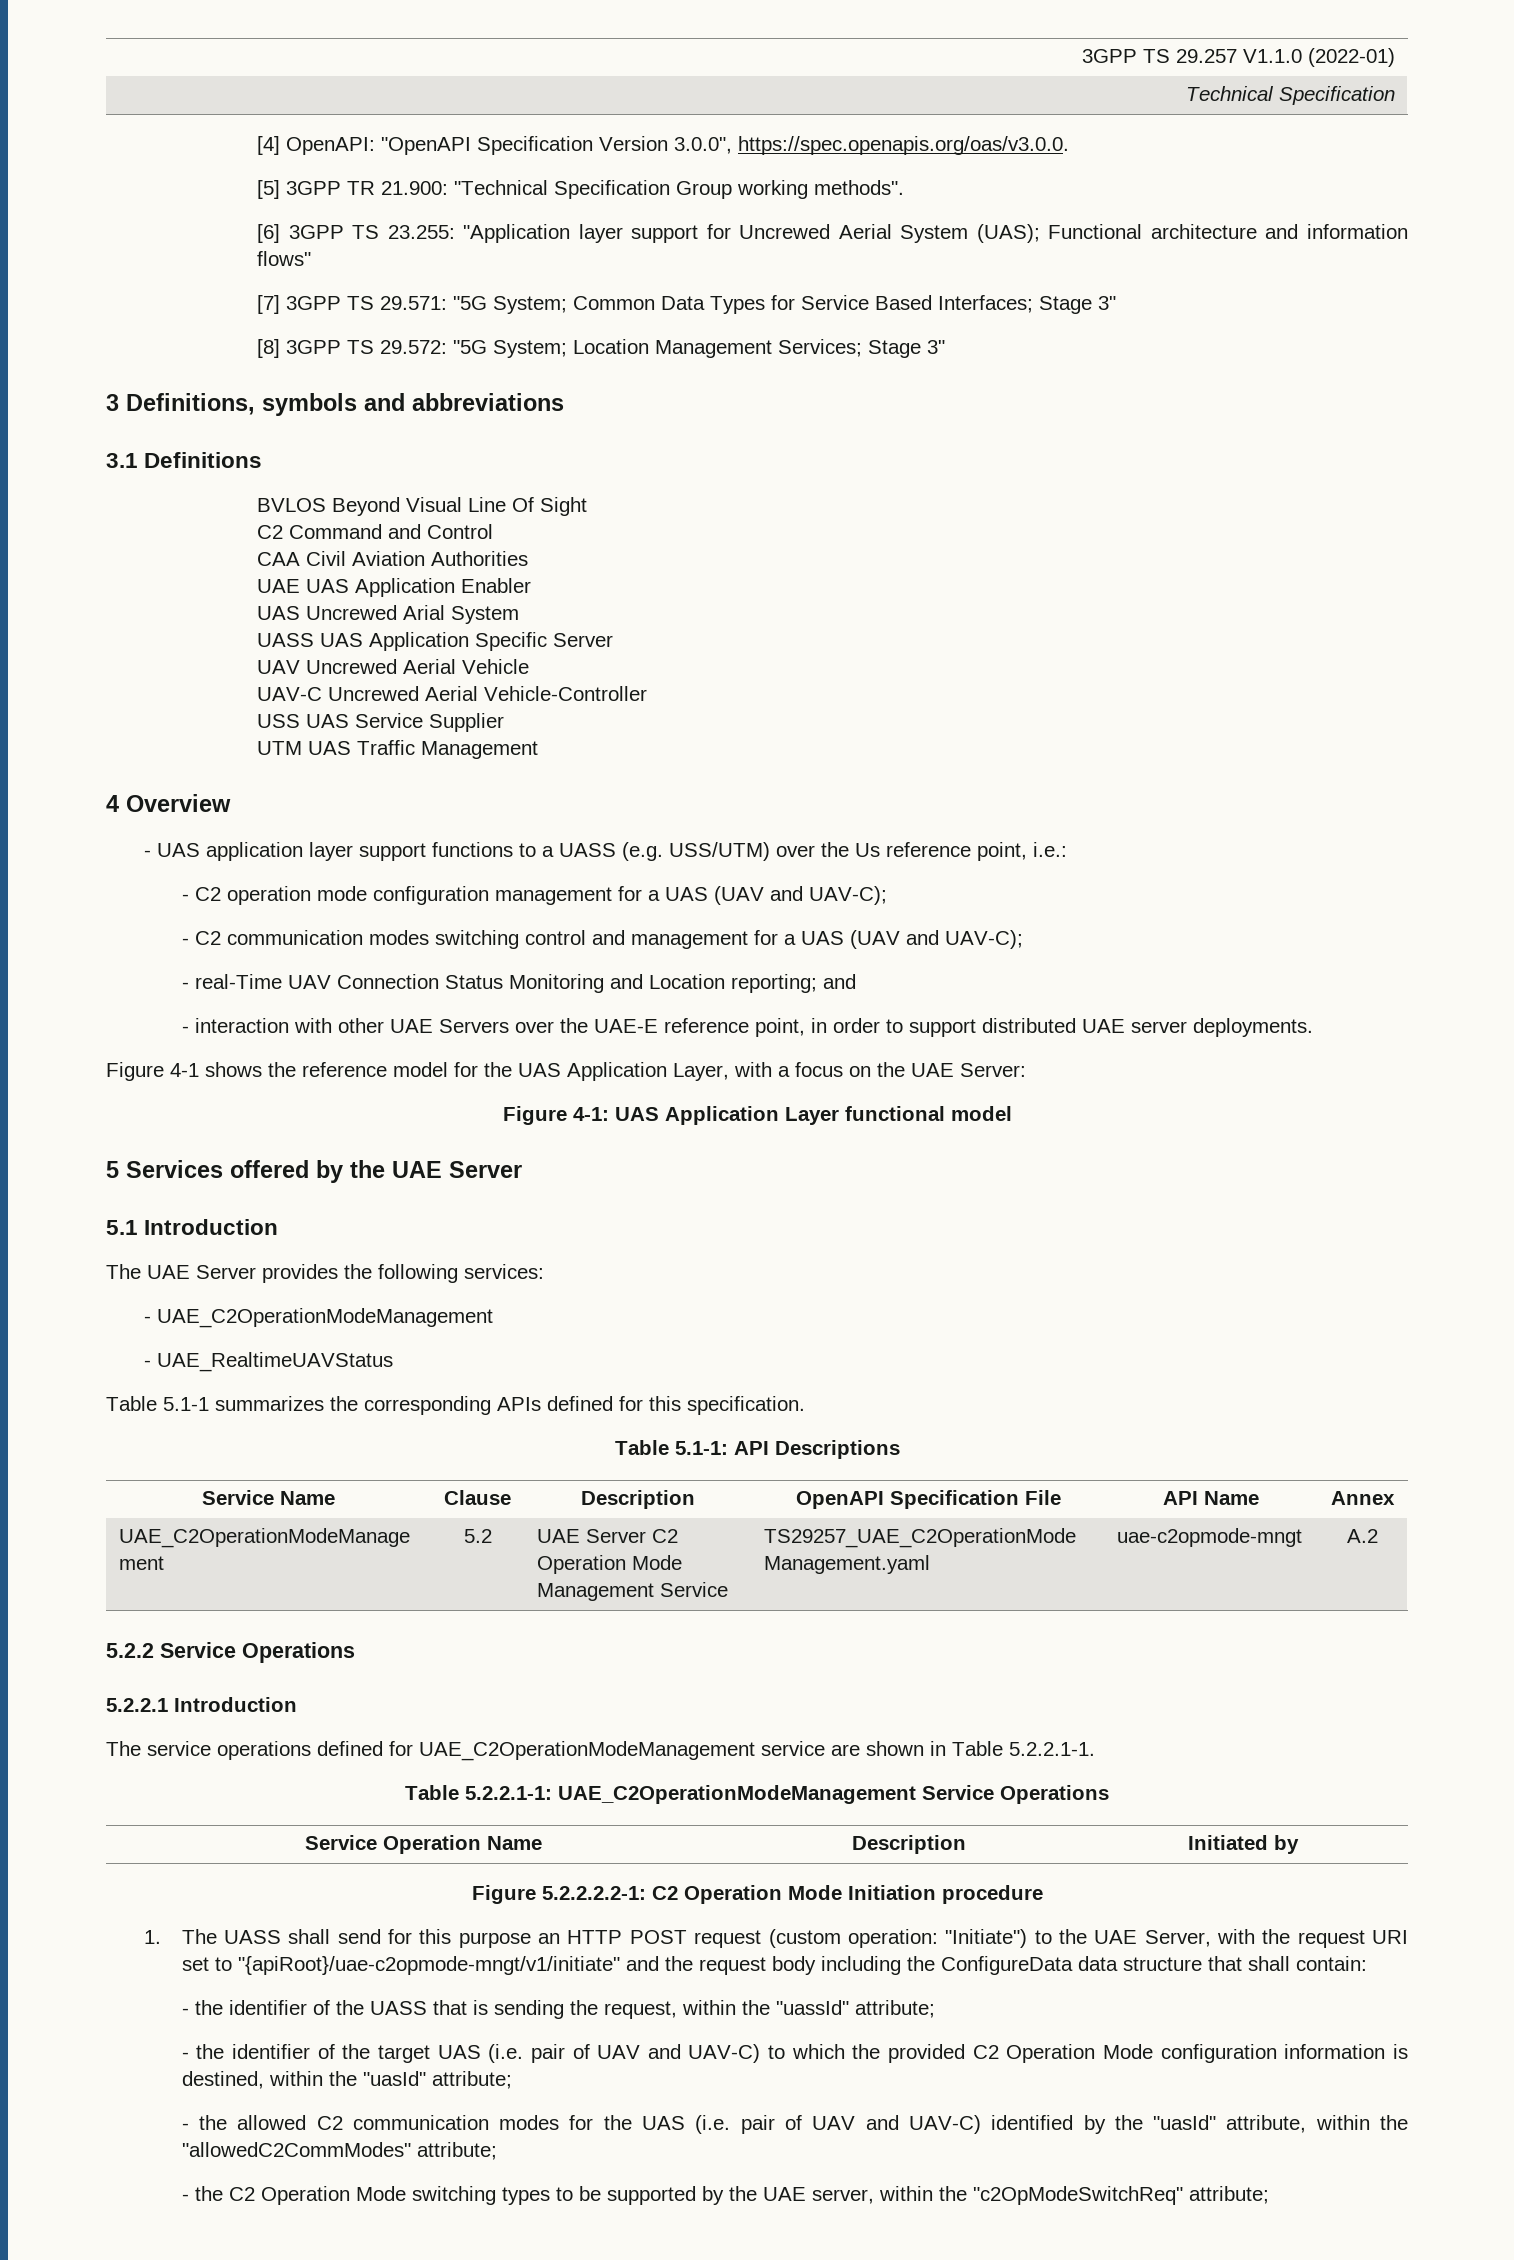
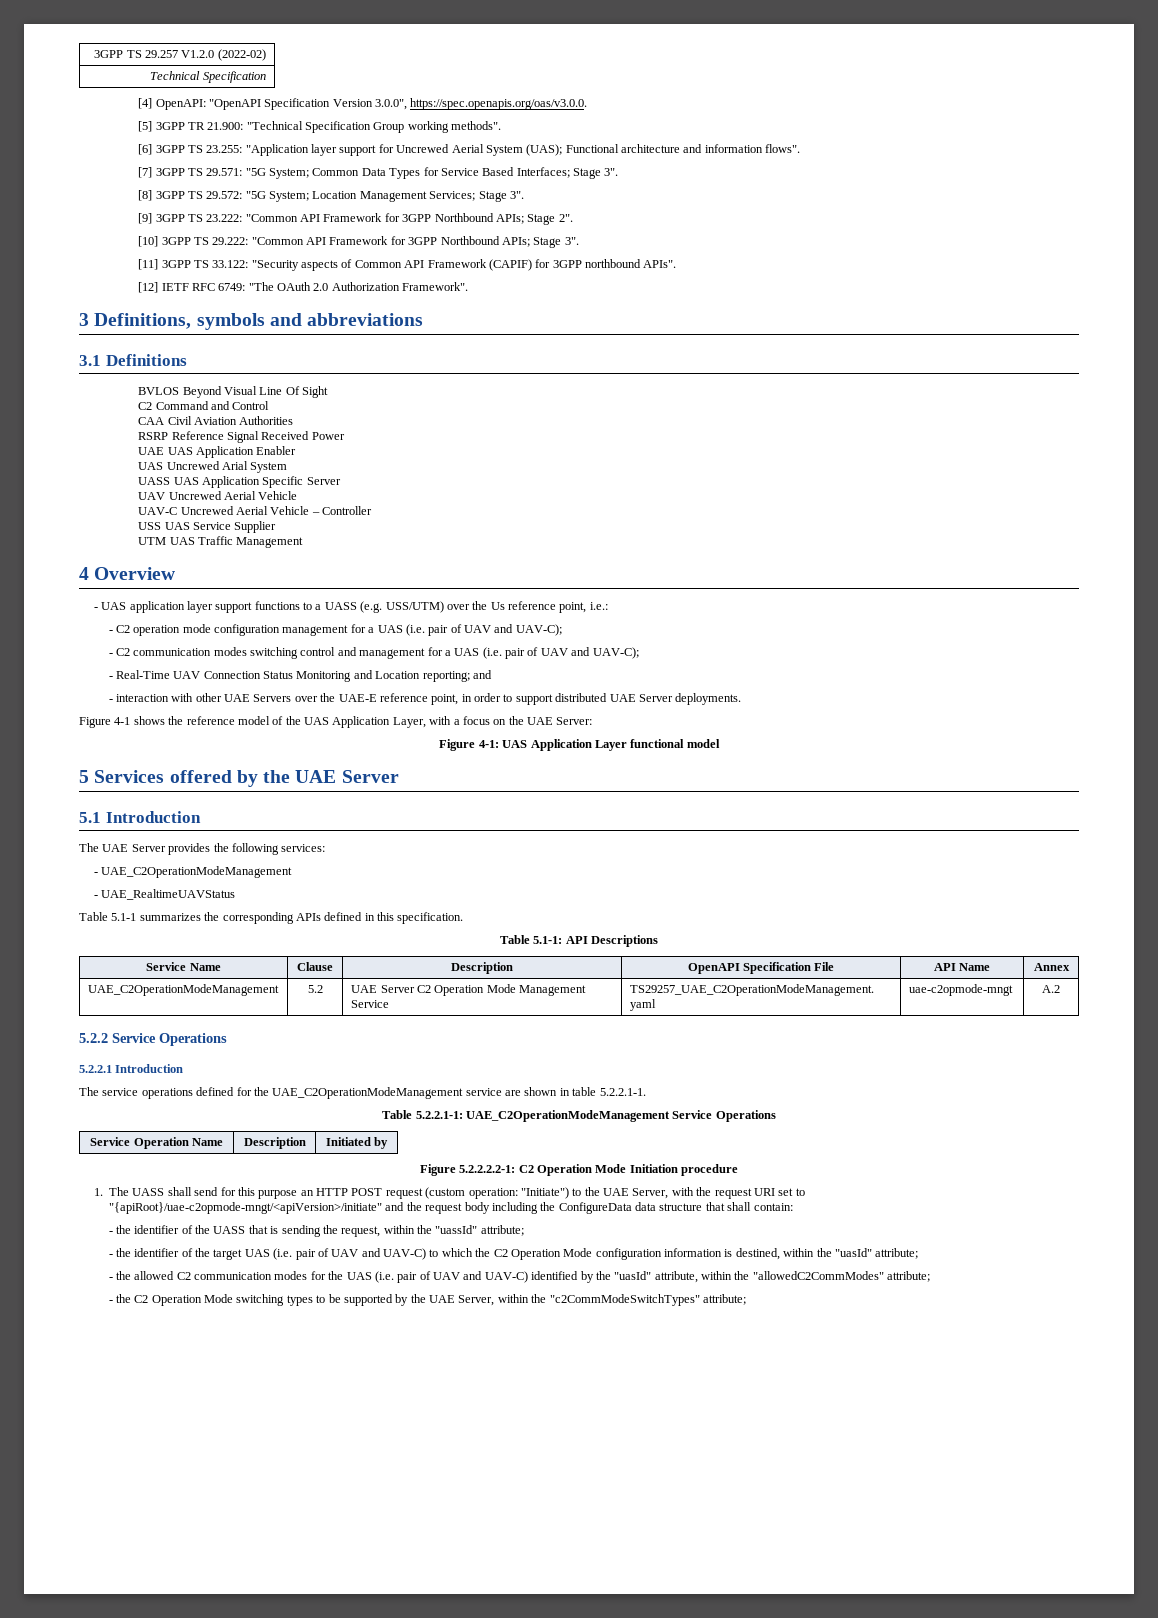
[1242,48,1395,67] V1.1.0 (2022-01) -> [181,49,266,61] V1.2.0 (2022-02)
[257,251,312,266] flows" -> [765,144,801,153] flows".
[1098,296,1117,310] 3" -> [604,168,619,176] 3".
[927,340,946,354] 3" -> [509,191,524,199] [138,213,573,225] [138,236,579,248] [138,259,677,271] [138,282,469,293] 3". // [9] 3GPP TS 23.222: "Common API Framework for 3GPP Northbound APIs; Stage 2". // [10] 3GPP TS 29.222: "Common API Framework for 3GPP Northbound APIs; Stage 3". // [11] 3GPP TS 33.122: "Security aspects of Common API Framework (CAPIF) for 3GPP northbound APIs". // [12] IETF RFC 6749: "The OAuth 2.0 Authorization Framework".
(529, 558) none -> [138,431,345,443] // RSRP Reference Signal Received Power
[484,686,648,701] Vehicle-Controller -> [270,506,373,515] Vehicle – Controller
[713,886,764,905] (UAV -> [405,624,492,636] (i.e. pair of UAV
[849,930,1023,949] [181,974,282,989] (UAV and UAV-C); // - real-Time -> [482,647,639,659] [108,670,170,679] (i.e. pair of UAV and UAV-C); // - Real-Time
[1130,1021,1187,1033] server -> [638,694,673,702] Server
[454,1062,478,1077] for -> [272,716,284,725] of
[619,1396,643,1411] for -> [364,913,375,921] in
(413, 1748) none -> [253,1087,269,1096] the
[952,1741,1003,1756] Table -> [572,1087,597,1096] table
[237,1956,620,1975] "{apiRoot}/uae-c2opmode-mngt/v1/initiate" -> [109,1202,383,1214] "{apiRoot}/uae-c2opmode-mngt/<apiVersion>/initiate"
[888,2044,966,2063] provided -> (491, 1252) none
[811,2186,1183,2205] server, within the "c2OpModeSwitchReq" -> [458,1294,700,1306] Server, within the "c2CommModeSwitchTypes"

